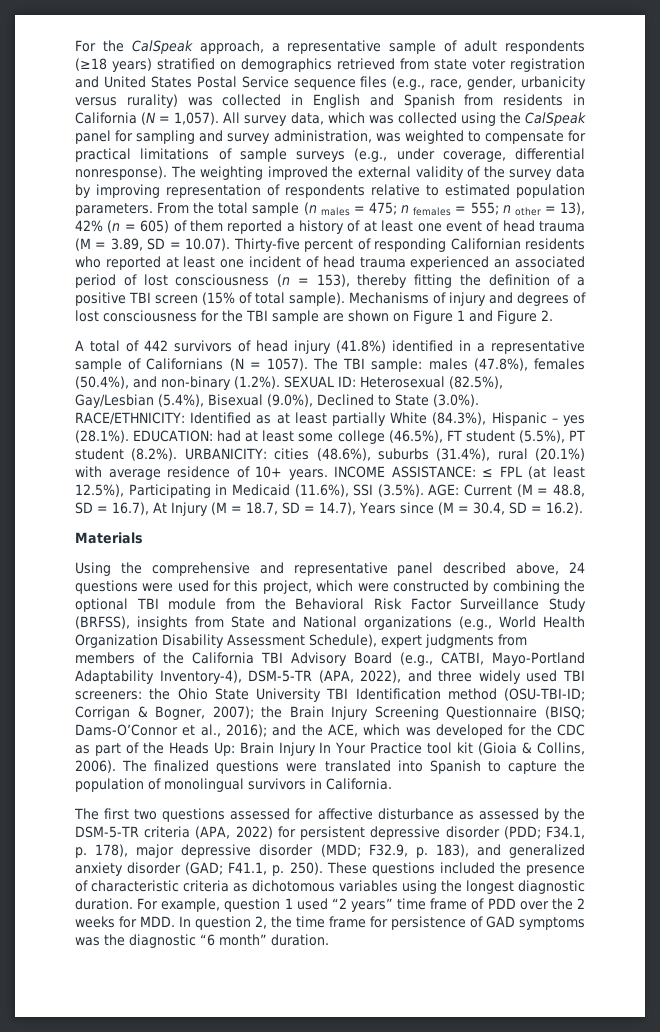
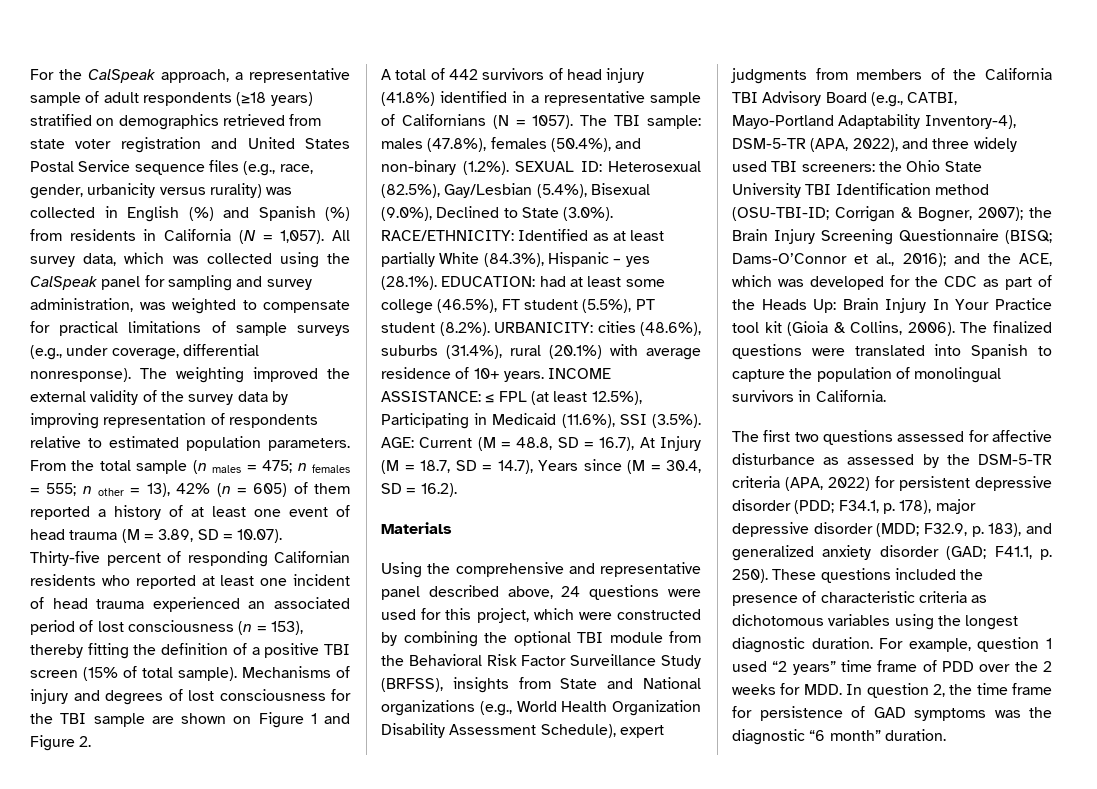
(360, 101) none -> [188,207,214,221] (%)
(455, 101) none -> [325,207,350,221] (%)

